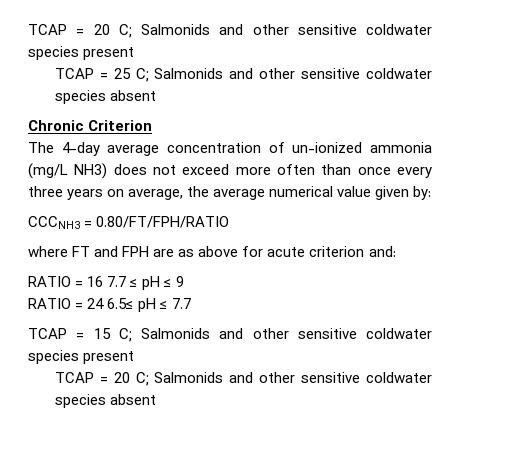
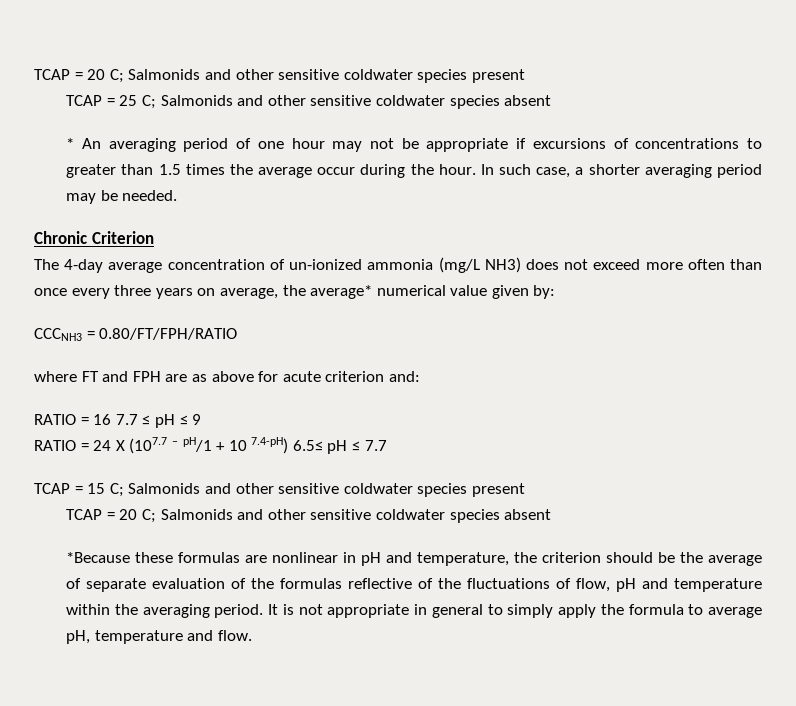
(156, 95) none -> [66,138,763,152] [66,164,763,178] [66,190,178,204] // * An averaging period of one hour may not be appropriate if excursions of concentrations to greater than 1.5 times the average occur during the hour. In such case, a shorter averaging period may be needed.
[213,189,266,200] average -> [310,285,373,299] average*
(105, 303) none -> [115,437,289,454] X (107.7 – pH/1 + 10 7.4-pH)
(156, 399) none -> [66,552,762,566] [66,578,762,592] [66,604,763,618] [66,630,253,644] // *Because these formulas are nonlinear in pH and temperature, the criterion should be the average of separate evaluation of the formulas reflective of the fluctuations of flow, pH and temperature within the averaging period. It is not appropriate in general to simply apply the formula to average pH, temperature and flow.

